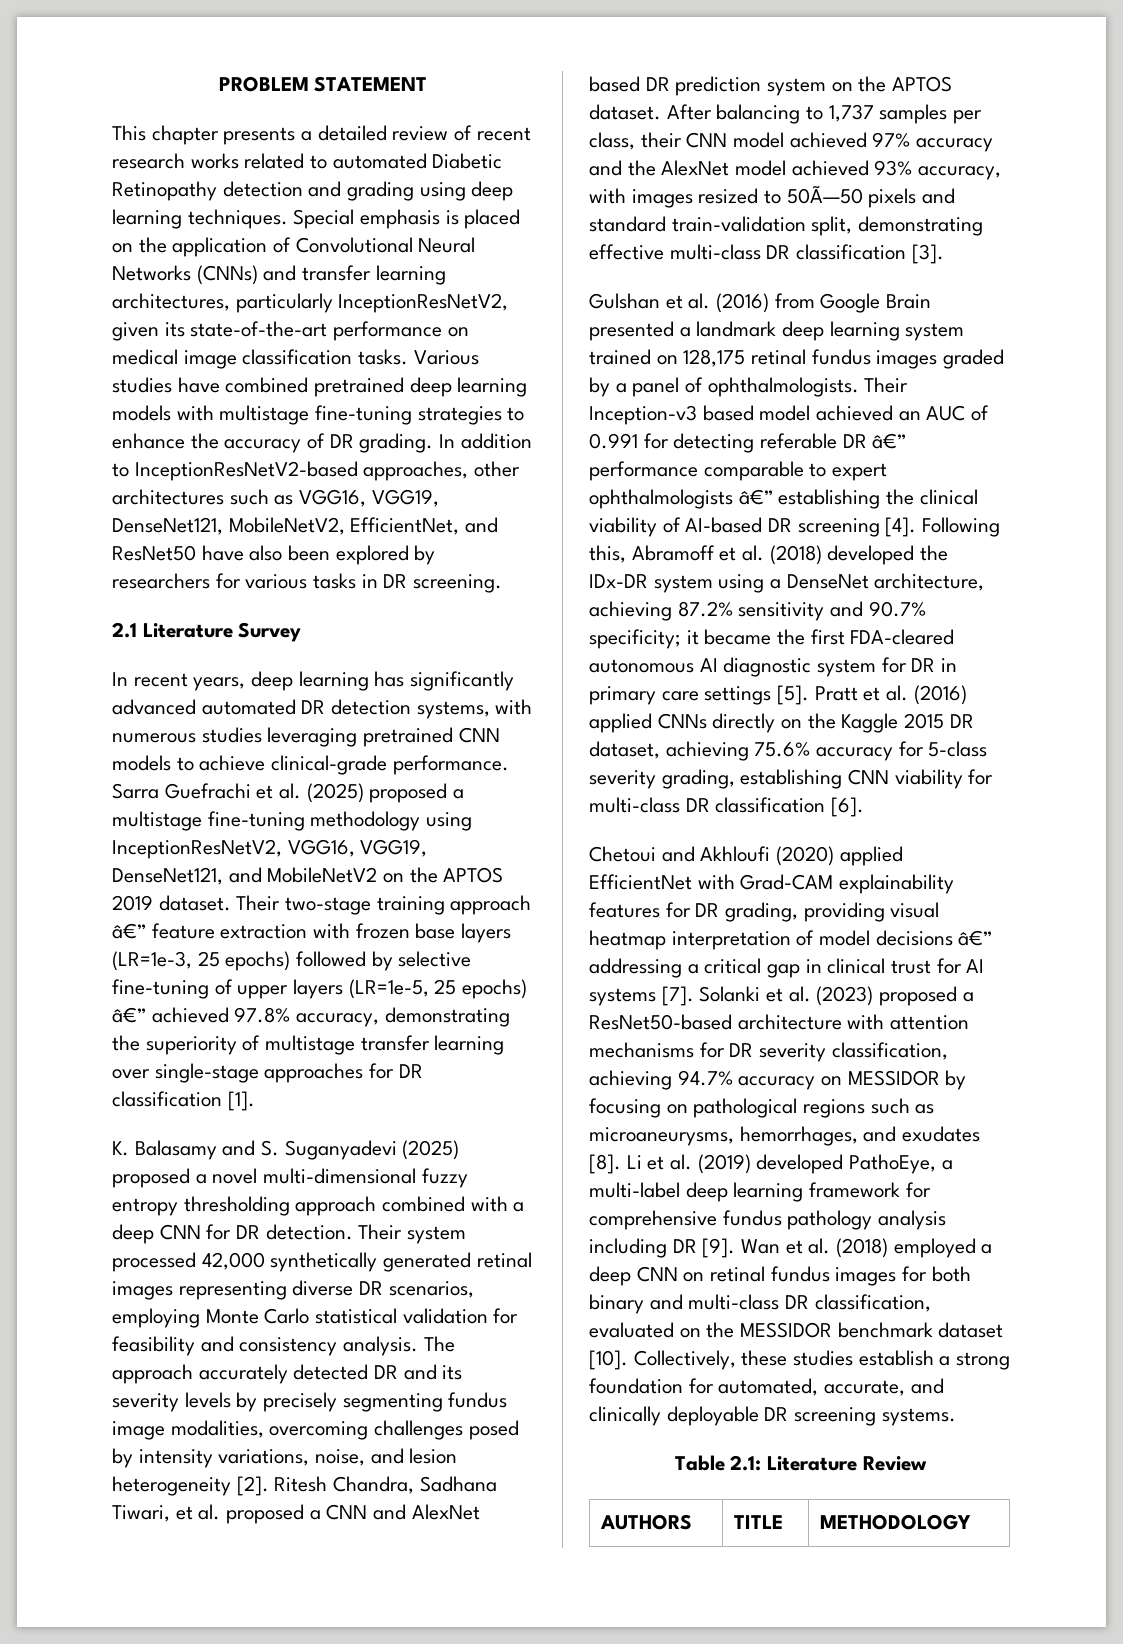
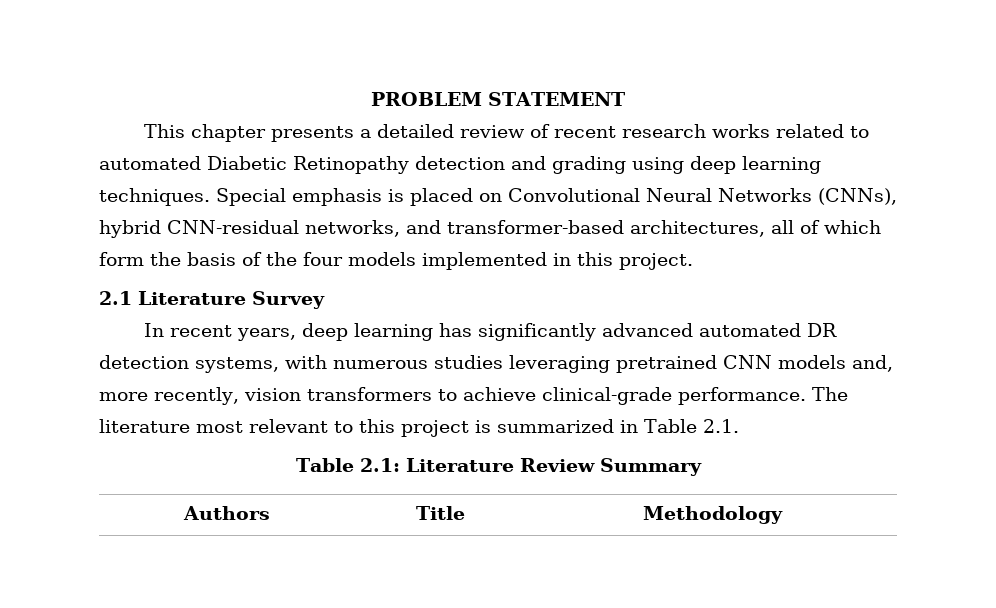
[138,237,476,257] [112,265,446,285] [112,293,509,313] [112,321,469,341] [112,349,479,369] [112,377,528,397] [112,405,525,425] [112,433,532,453] [112,461,521,481] [112,489,439,507] [112,517,499,535] [112,545,436,565] [112,573,503,593] the application of Convolutional Neural Networks (CNNs) and transfer learning architectures, particularly InceptionResNetV2, given its state-of-the-art performance on medical image classification tasks. Various studies have combined pretrained deep learning models with multistage fine-tuning strategies to enhance the accuracy of DR grading. In addition to InceptionResNetV2-based approaches, other architectures such as VGG16, VGG19, DenseNet121, MobileNetV2, EfficientNet, and ResNet50 have also been explored by researchers for various tasks in DR screening. -> [508,188,897,205] [99,220,881,238] [99,252,693,270] Convolutional Neural Networks (CNNs), hybrid CNN-residual networks, and transformer-based architectures, all of which form the basis of the four models implemented in this project.
[176,755,509,775] [112,783,465,803] [112,811,473,831] [112,839,428,859] [112,867,504,885] [112,895,532,915] [112,923,512,943] [112,951,472,971] [112,979,528,999] [112,1007,510,1027] [112,1035,505,1055] [112,1063,423,1083] [112,1091,255,1111] [112,1140,460,1160] [112,1168,468,1188] [112,1196,525,1216] [112,1224,467,1244] [112,1252,532,1272] [112,1280,474,1300] [112,1308,519,1328] [112,1336,455,1356] [112,1364,463,1384] [112,1392,508,1412] [112,1420,519,1440] [112,1448,458,1468] [112,1476,497,1496] [112,1504,480,1524] [589,76,953,96] [589,104,983,124] [589,132,994,152] [589,160,1002,180] [589,186,956,208] [589,216,984,236] [589,244,944,264] [589,293,932,313] [589,321,965,341] [589,349,1005,369] [589,377,909,397] [589,405,990,425] [589,433,907,453] [589,461,888,481] [589,489,978,509] [589,517,1001,537] [589,545,949,565] [589,573,985,593] [589,601,926,621] [589,629,955,649] [589,657,958,677] [589,685,967,705] [589,713,974,733] [589,741,988,761] [589,769,994,789] [589,797,865,817] [589,846,903,866] [589,874,955,894] [589,902,940,922] [589,930,993,950] [589,958,985,978] [589,986,974,1006] [589,1014,970,1030] [589,1042,948,1062] [589,1070,967,1090] [589,1098,935,1118] [589,1126,981,1146] [589,1154,953,1174] [589,1182,931,1202] [589,1210,947,1230] [589,1238,993,1258] [589,1266,971,1286] [589,1294,931,1314] [589,1322,1004,1338] [589,1350,1011,1370] [589,1378,944,1396] [589,1406,956,1426] to achieve clinical-grade performance. Sarra Guefrachi et al. (2025) proposed a multistage fine-tuning methodology using InceptionResNetV2, VGG16, VGG19, DenseNet121, and MobileNetV2 on the APTOS 2019 dataset. Their two-stage training approach â€” feature extraction with frozen base layers (LR=1e-3, 25 epochs) followed by selective fine-tuning of upper layers (LR=1e-5, 25 epochs) â€” achieved 97.8% accuracy, demonstrating the superiority of multistage transfer learning over single-stage approaches for DR classification [1]. // K. Balasamy and S. Suganyadevi (2025) proposed a novel multi-dimensional fuzzy entropy thresholding approach combined with a deep CNN for DR detection. Their system processed 42,000 synthetically generated retinal images representing diverse DR scenarios, employing Monte Carlo statistical validation for feasibility and consistency analysis. The approach accurately detected DR and its severity levels by precisely segmenting fundus image modalities, overcoming challenges posed by intensity variations, noise, and lesion heterogeneity [2]. Ritesh Chandra, Sadhana Tiwari, et al. proposed a CNN and AlexNet based DR prediction system on the APTOS dataset. After balancing to 1,737 samples per class, their CNN model achieved 97% accuracy and the AlexNet model achieved 93% accuracy, with images resized to 50Ã—50 pixels and standard train-validation split, demonstrating effective multi-class DR classification [3]. // Gulshan et al. (2016) from Google Brain presented a landmark deep learning system trained on 128,175 retinal fundus images graded by a panel of ophthalmologists. Their Inception-v3 based model achieved an AUC of 0.991 for detecting referable DR â€” performance comparable to expert ophthalmologists â€” establishing the clinical viability of AI-based DR screening [4]. Following this, Abramoff et al. (2018) developed the IDx-DR system using a DenseNet architecture, achieving 87.2% sensitivity and 90.7% specificity; it became the first FDA-cleared autonomous AI diagnostic system for DR in primary care settings [5]. Pratt et al. (2016) applied CNNs directly on the Kaggle 2015 DR dataset, achieving 75.6% accuracy for 5-class severity grading, establishing CNN viability for multi-class DR classification [6]. // Chetoui and Akhloufi (2020) applied EfficientNet with Grad-CAM explainability features for DR grading, providing visual heatmap interpretation of model decisions â€” addressing a critical gap in clinical trust for AI systems [7]. Solanki et al. (2023) proposed a ResNet50-based architecture with attention mechanisms for DR severity classification, achieving 94.7% accuracy on MESSIDOR by focusing on pathological regions such as microaneurysms, hemorrhages, and exudates [8]. Li et al. (2019) developed PathoEye, a multi-label deep learning framework for comprehensive fundus pathology analysis including DR [9]. Wan et al. (2018) employed a deep CNN on retinal fundus images for both binary and multi-class DR classification, evaluated on the MESSIDOR benchmark dataset [10]. Collectively, these studies establish a strong foundation for automated, accurate, and clinically deployable DR screening systems. -> [852,355,893,372] [99,387,848,405] [99,419,739,437] and, more recently, vision transformers to achieve clinical-grade performance. The literature most relevant to this project is summarized in Table 2.1.
[600,1514,693,1530] [734,1515,784,1529] [820,1514,972,1530] // AUTHORS | TITLE | METHODOLOGY -> [599,458,702,476] [182,506,270,520] [416,506,465,520] [642,506,783,524] Summary // Authors | Title | Methodology

